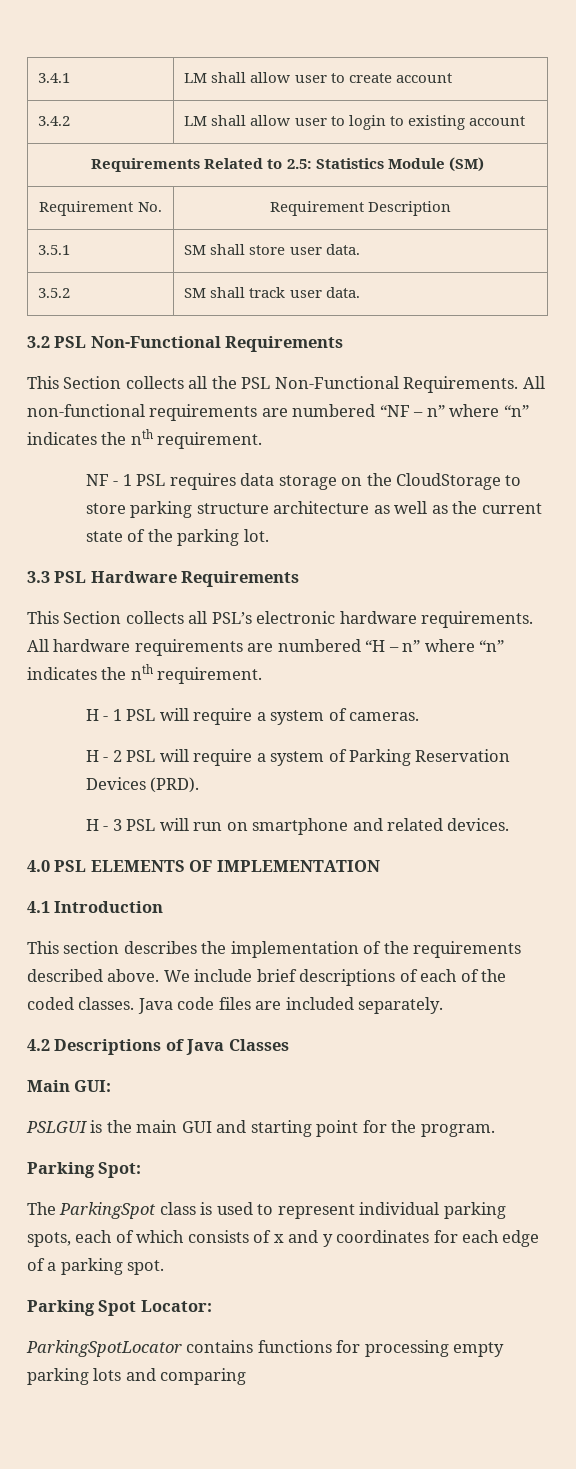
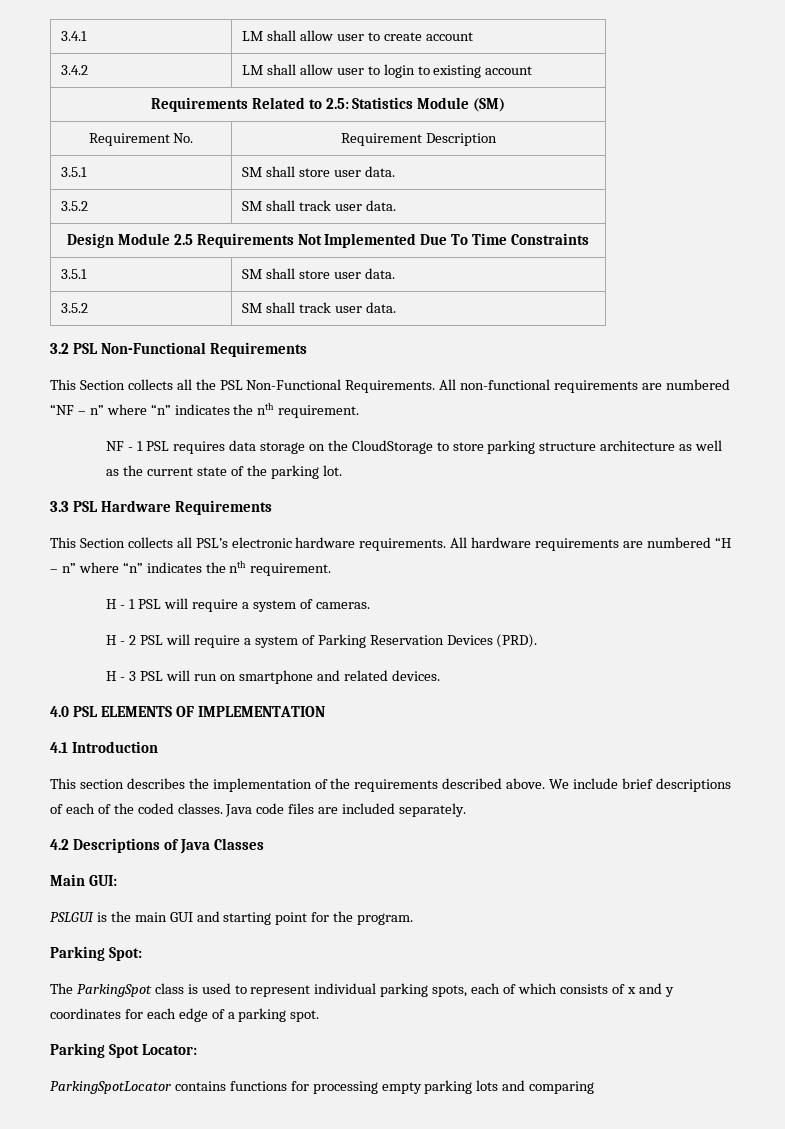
(360, 292) none -> [66,233,590,248] [61,269,88,279] [242,268,395,279] [61,303,89,313] [242,302,396,313] // Design Module 2.5 Requirements Not Implemented Due To Time Constraints // 3.5.1 | SM shall store user data. // 3.5.2 | SM shall track user data.

